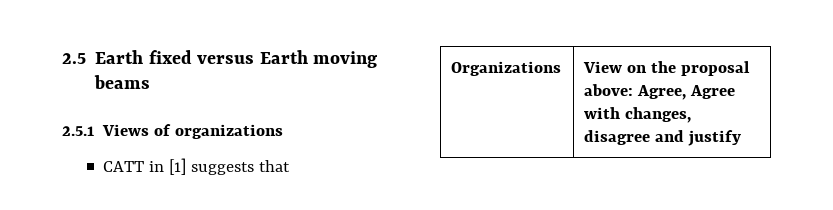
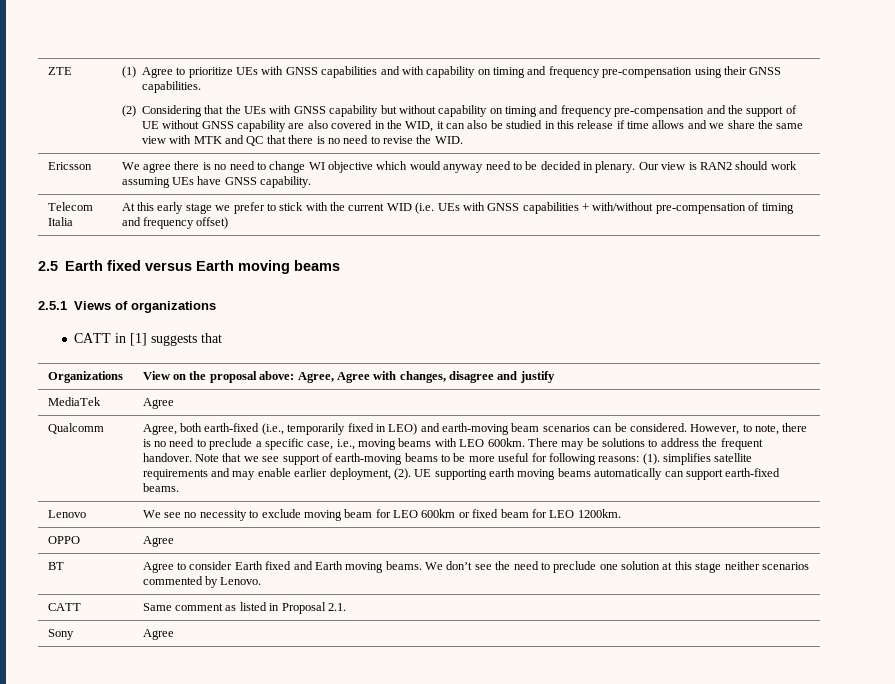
(62, 58) none -> [47,67,72,75] [121,66,782,78] [141,81,201,93] [121,105,797,117] [141,120,804,132] [141,135,463,146] [47,162,92,170] [121,161,797,173] [121,176,312,188] [47,202,93,211] [47,217,73,226] [121,202,794,214] [121,217,229,229] ZTE | (1) Agree to prioritize UEs with GNSS capabilities and with capability on timing and frequency pre-compensation using their GNSS capabilities. // (2) Considering that the UEs with GNSS capability but without capability on timing and frequency pre-compensation and the support of UE without GNSS capability are also covered in the WID, it can also be studied in this release if time allows and we share the same view with MTK and QC that there is no need to revise the WID. // Ericsson | We agree there is no need to change WI objective which would anyway need to be decided in plenary. Our view is RAN2 should work assuming UEs have GNSS capability. // Telecom Italia | At this early stage we prefer to stick with the current WID (i.e. UEs with GNSS capabilities + with/without pre-compensation of timing and frequency offset) //
(742, 138) none -> [47,397,101,406] [142,398,174,409] [47,423,104,434] [142,423,808,435] [142,438,763,450] [142,453,753,465] [142,468,781,480] [142,483,179,492] [47,510,86,518] [142,509,621,521] [47,536,80,544] [142,536,174,547] [47,562,64,570] [142,561,809,573] [142,576,262,588] [47,603,81,611] [142,602,346,614] [47,629,74,640] [142,629,174,640] // MediaTek | Agree // Qualcomm | Agree, both earth-fixed (i.e., temporarily fixed in LEO) and earth-moving beam scenarios can be considered. However, to note, there is no need to preclude a specific case, i.e., moving beams with LEO 600km. There may be solutions to address the frequent handover. Note that we see support of earth-moving beams to be more useful for following reasons: (1). simplifies satellite requirements and may enable earlier deployment, (2). UE supporting earth moving beams automatically can support earth-fixed beams. // Lenovo | We see no necessity to exclude moving beam for LEO 600km or fixed beam for LEO 1200km. // OPPO | Agree // BT | Agree to consider Earth fixed and Earth moving beams. We don’t see the need to preclude one solution at this stage neither scenarios commented by Lenovo. // CATT | Same comment as listed in Proposal 2.1. // Sony | Agree

